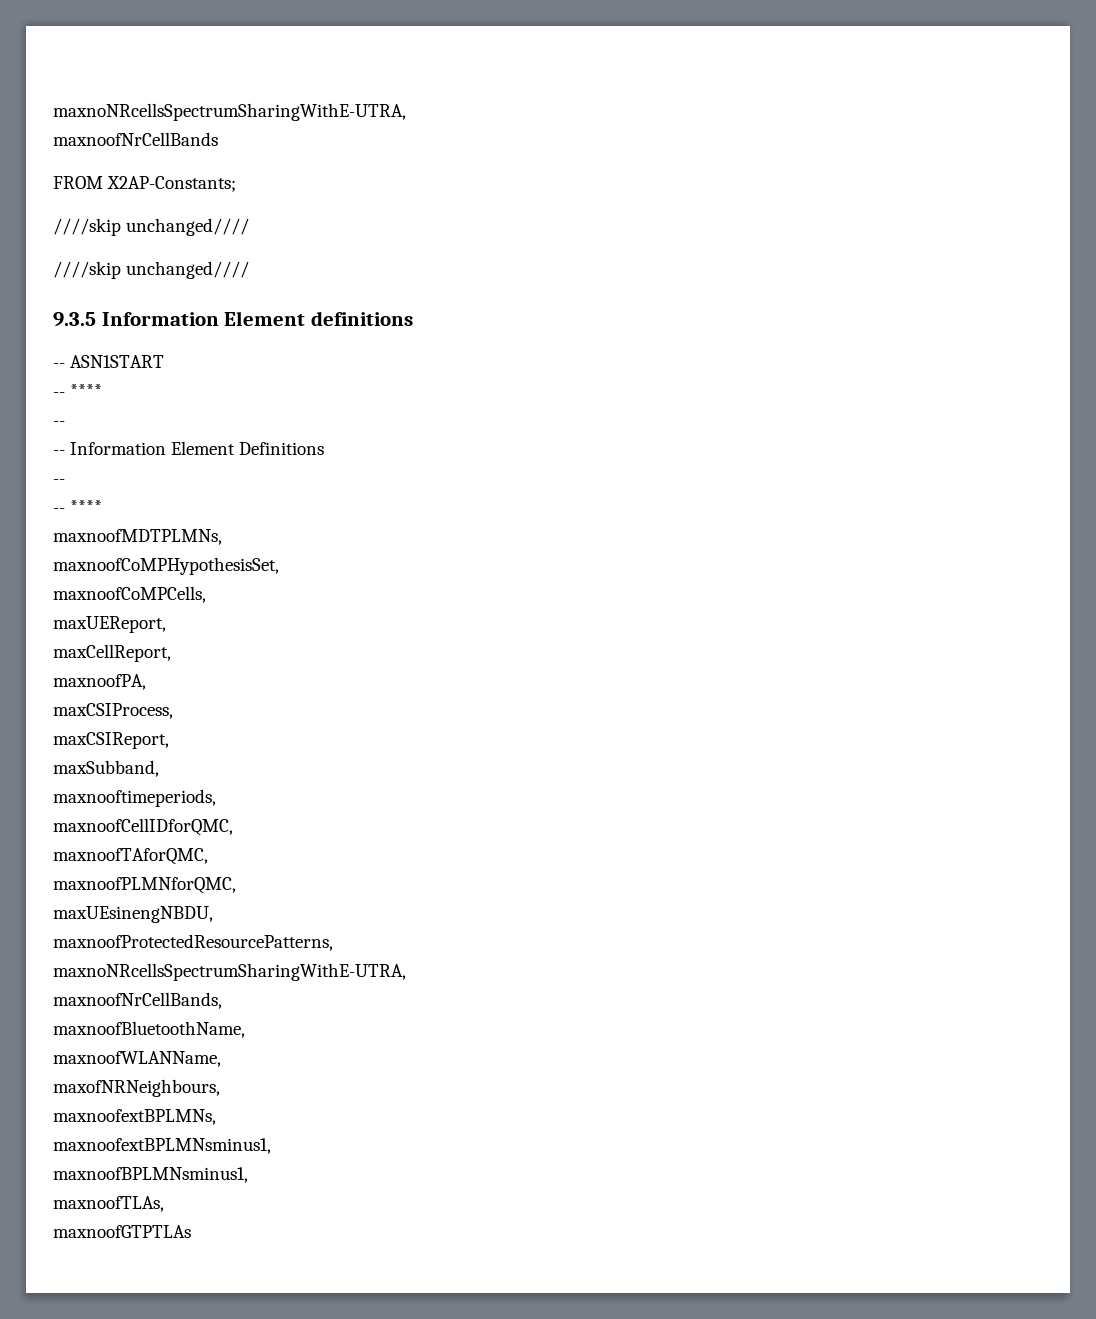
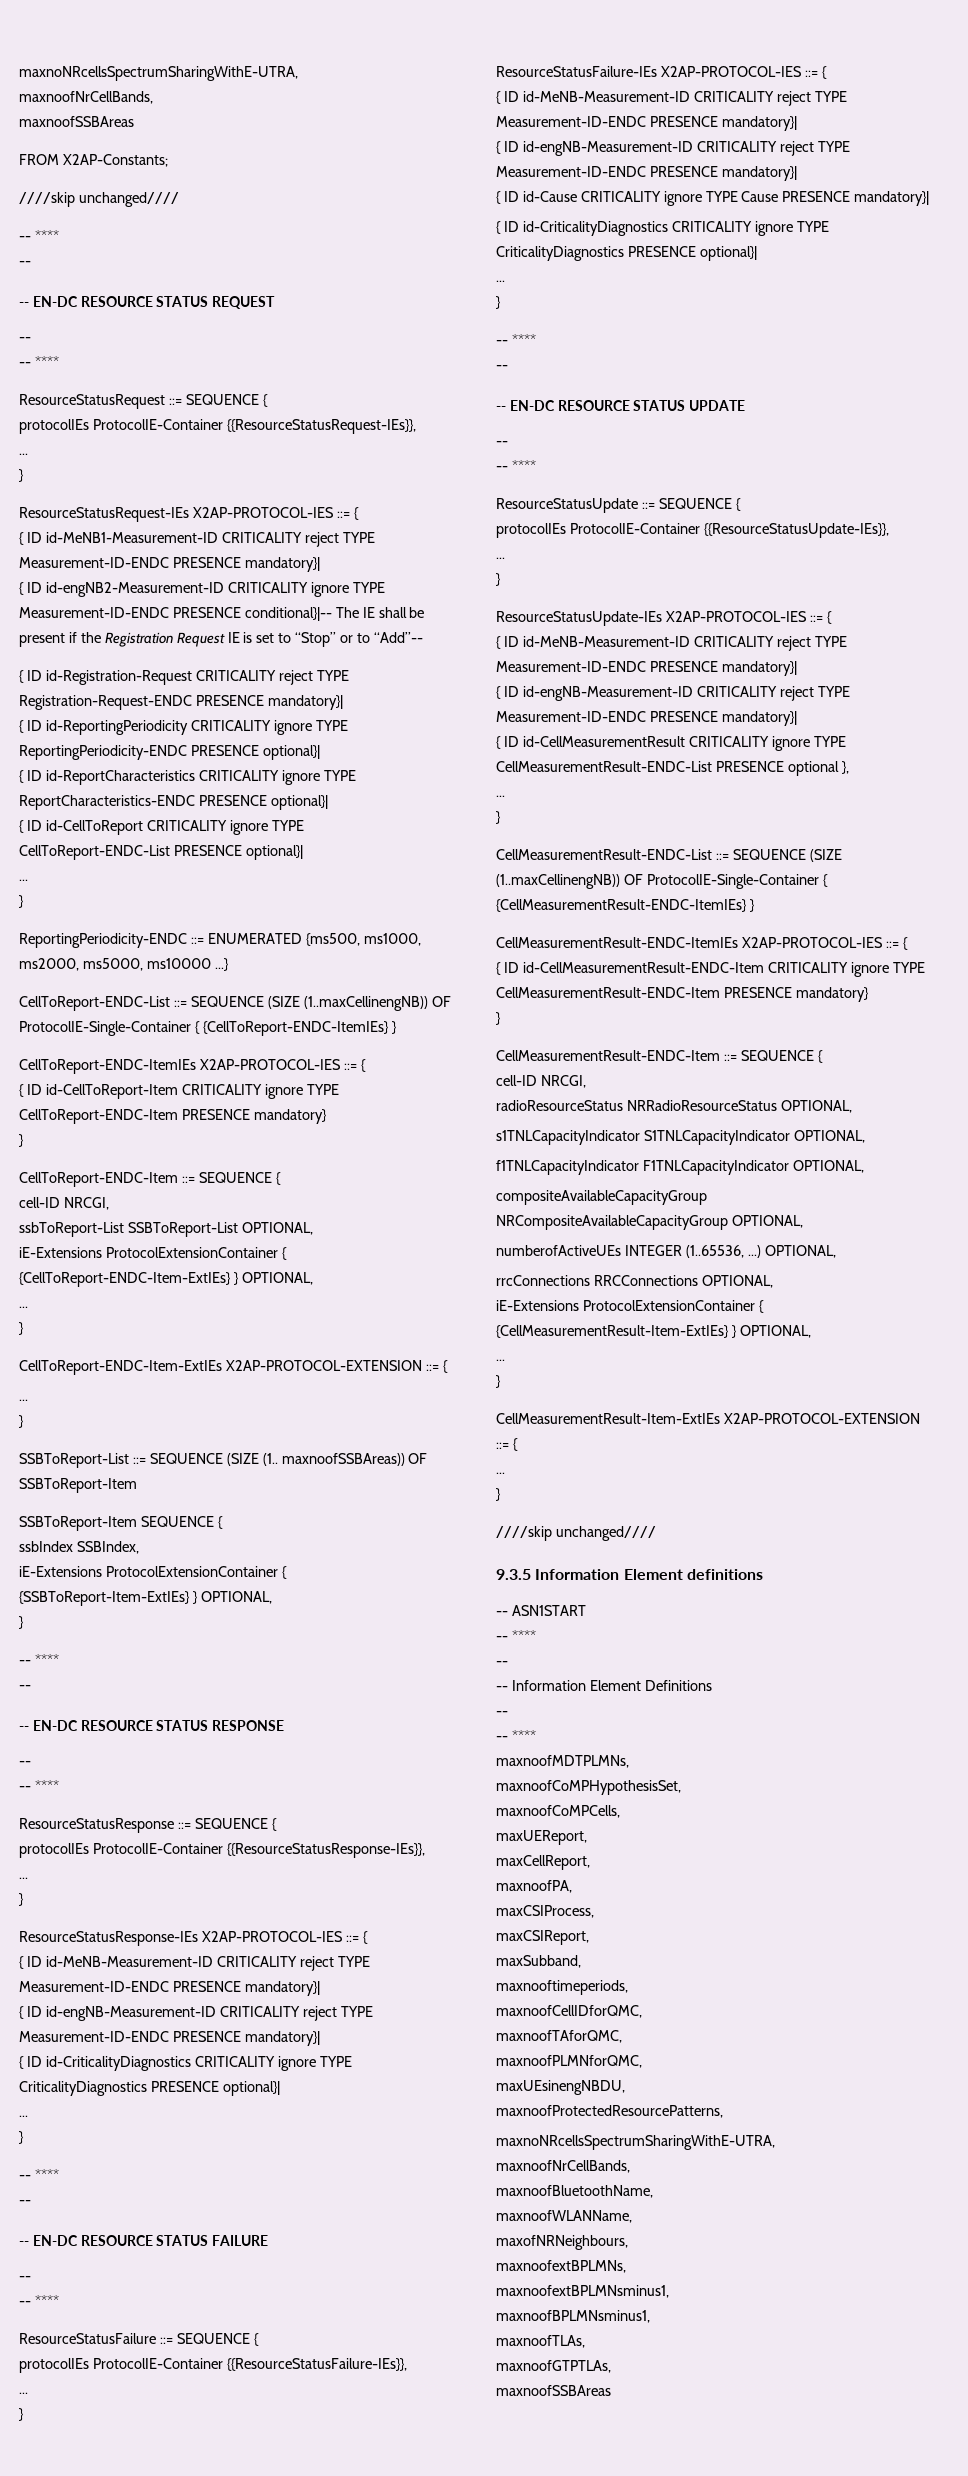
[53,103,406,121] [53,132,218,146] maxnoNRcellsSpectrumSharingWithE-UTRA, // maxnoofNrCellBands -> [19,66,298,81] [19,91,153,104] [19,116,134,127] maxnoNRcellsSpectrumSharingWithE-UTRA, // maxnoofNrCellBands, // maxnoofSSBAreas
(250, 227) none -> [19,230,59,241] [19,261,31,266] [19,296,276,309] [19,337,31,342] [19,356,59,367] [19,394,268,409] [19,419,416,434] [19,453,28,455] [19,469,24,482] [19,507,359,522] [19,532,375,547] [19,557,320,572] [19,582,385,597] [19,607,425,621] [19,632,423,647] [19,670,349,685] [19,695,343,710] [19,720,348,735] [19,745,320,760] [19,770,356,785] [19,795,328,810] [19,820,304,835] [19,845,303,860] [19,879,28,881] [19,895,24,908] [19,933,421,948] [19,958,229,971] [19,996,451,1011] [19,1021,397,1036] [19,1059,366,1074] [19,1084,339,1099] [19,1109,327,1124] [19,1134,24,1147] [19,1172,281,1187] [19,1197,109,1210] [19,1222,313,1237] [19,1247,287,1260] [19,1272,313,1287] [19,1306,28,1308] [19,1322,24,1335] [19,1360,448,1375] [19,1399,28,1401] [19,1415,24,1428] [19,1453,428,1468] [19,1478,137,1493] [19,1516,223,1531] [19,1541,139,1554] [19,1566,287,1579] [19,1591,272,1606] [19,1616,24,1629] [19,1654,59,1665] [19,1685,31,1690] [19,1720,285,1731] [19,1761,31,1766] [19,1780,59,1791] [19,1818,277,1833] [19,1843,425,1858] [19,1877,28,1879] [19,1893,24,1906] [19,1931,368,1946] [19,1956,370,1971] [19,1981,320,1996] [19,2006,373,2021] [19,2031,320,2046] [19,2056,352,2071] [19,2081,280,2096] [19,2115,28,2117] [19,2131,24,2144] [19,2169,59,2180] [19,2200,31,2205] [19,2235,269,2246] [19,2276,31,2281] [19,2295,59,2306] [19,2333,259,2346] [19,2358,407,2373] [19,2392,28,2394] [19,2408,24,2421] [496,66,827,79] [496,91,847,106] [496,116,797,131] [496,141,850,156] [496,166,797,181] [496,191,930,206] [496,221,829,236] [496,246,757,261] [496,280,505,282] [496,296,501,309] [496,334,536,345] [496,365,508,370] [496,400,746,411] [496,441,508,446] [496,460,536,471] [496,498,741,513] [496,523,889,538] [496,557,505,559] [496,573,501,586] [496,611,832,626] [496,636,847,651] [496,661,797,676] [496,686,850,701] [496,711,797,726] [496,736,846,751] [496,761,849,776] [496,795,505,797] [496,811,501,824] [496,849,842,862] [496,874,828,889] [496,899,755,912] [496,937,908,950] [496,962,925,977] [496,987,869,1002] [496,1012,501,1025] [496,1050,823,1063] [496,1075,586,1088] [496,1100,852,1113] [496,1130,865,1145] [496,1160,864,1175] [496,1190,707,1205] [496,1215,803,1230] [496,1245,836,1258] [496,1275,773,1288] [496,1300,764,1313] [496,1325,811,1338] [496,1359,505,1361] [496,1375,501,1388] [496,1413,920,1424] [496,1438,518,1451] [496,1472,505,1474] [496,1488,501,1501] // -- **** // -- // -- EN-DC RESOURCE STATUS REQUEST // -- // -- **** // ResourceStatusRequest ::= SEQUENCE { // protocolIEs ProtocolIE-Container {{ResourceStatusRequest-IEs}}, // ... // } // ResourceStatusRequest-IEs X2AP-PROTOCOL-IES ::= { // { ID id-MeNB1-Measurement-ID CRITICALITY reject TYPE Measurement-ID-ENDC PRESENCE mandatory}| // { ID id-engNB2-Measurement-ID CRITICALITY ignore TYPE Measurement-ID-ENDC PRESENCE conditional}|-- The IE shall be present if the Registration Request IE is set to “Stop” or to “Add”-- // { ID id-Registration-Request CRITICALITY reject TYPE Registration-Request-ENDC PRESENCE mandatory}| // { ID id-ReportingPeriodicity CRITICALITY ignore TYPE ReportingPeriodicity-ENDC PRESENCE optional}| // { ID id-ReportCharacteristics CRITICALITY ignore TYPE ReportCharacteristics-ENDC PRESENCE optional}| // { ID id-CellToReport CRITICALITY ignore TYPE CellToReport-ENDC-List PRESENCE optional}| // ... // } // ReportingPeriodicity-ENDC ::= ENUMERATED {ms500, ms1000, ms2000, ms5000, ms10000 ...} // CellToReport-ENDC-List ::= SEQUENCE (SIZE (1..maxCellinengNB)) OF ProtocolIE-Single-Container { {CellToReport-ENDC-ItemIEs} } // CellToReport-ENDC-ItemIEs X2AP-PROTOCOL-IES ::= { // { ID id-CellToReport-Item CRITICALITY ignore TYPE CellToReport-ENDC-Item PRESENCE mandatory} // } // CellToReport-ENDC-Item ::= SEQUENCE { // cell-ID NRCGI, // ssbToReport-List SSBToReport-List OPTIONAL, // iE-Extensions ProtocolExtensionContainer { {CellToReport-ENDC-Item-ExtIEs} } OPTIONAL, // ... // } // CellToReport-ENDC-Item-ExtIEs X2AP-PROTOCOL-EXTENSION ::= { // ... // } // SSBToReport-List ::= SEQUENCE (SIZE (1.. maxnoofSSBAreas)) OF SSBToReport-Item // SSBToReport-Item SEQUENCE { // ssbIndex SSBIndex, // iE-Extensions ProtocolExtensionContainer { {SSBToReport-Item-ExtIEs} } OPTIONAL, // } // -- **** // -- // -- EN-DC RESOURCE STATUS RESPONSE // -- // -- **** // ResourceStatusResponse ::= SEQUENCE { // protocolIEs ProtocolIE-Container {{ResourceStatusResponse-IEs}}, // ... // } // ResourceStatusResponse-IEs X2AP-PROTOCOL-IES ::= { // { ID id-MeNB-Measurement-ID CRITICALITY reject TYPE Measurement-ID-ENDC PRESENCE mandatory}| // { ID id-engNB-Measurement-ID CRITICALITY reject TYPE Measurement-ID-ENDC PRESENCE mandatory}| // { ID id-CriticalityDiagnostics CRITICALITY ignore TYPE CriticalityDiagnostics PRESENCE optional}| // ... // } // -- **** // -- // -- EN-DC RESOURCE STATUS FAILURE // -- // -- **** // ResourceStatusFailure ::= SEQUENCE { // protocolIEs ProtocolIE-Container {{ResourceStatusFailure-IEs}}, // ... // } // ResourceStatusFailure-IEs X2AP-PROTOCOL-IES ::= { // { ID id-MeNB-Measurement-ID CRITICALITY reject TYPE Measurement-ID-ENDC PRESENCE mandatory}| // { ID id-engNB-Measurement-ID CRITICALITY reject TYPE Measurement-ID-ENDC PRESENCE mandatory}| // { ID id-Cause CRITICALITY ignore TYPE Cause PRESENCE mandatory}| // { ID id-CriticalityDiagnostics CRITICALITY ignore TYPE CriticalityDiagnostics PRESENCE optional}| // ... // } // -- **** // -- // -- EN-DC RESOURCE STATUS UPDATE // -- // -- **** // ResourceStatusUpdate ::= SEQUENCE { // protocolIEs ProtocolIE-Container {{ResourceStatusUpdate-IEs}}, // ... // } // ResourceStatusUpdate-IEs X2AP-PROTOCOL-IES ::= { // { ID id-MeNB-Measurement-ID CRITICALITY reject TYPE Measurement-ID-ENDC PRESENCE mandatory}| // { ID id-engNB-Measurement-ID CRITICALITY reject TYPE Measurement-ID-ENDC PRESENCE mandatory}| // { ID id-CellMeasurementResult CRITICALITY ignore TYPE CellMeasurementResult-ENDC-List PRESENCE optional }, // ... // } // CellMeasurementResult-ENDC-List ::= SEQUENCE (SIZE (1..maxCellinengNB)) OF ProtocolIE-Single-Container { {CellMeasurementResult-ENDC-ItemIEs} } // CellMeasurementResult-ENDC-ItemIEs X2AP-PROTOCOL-IES ::= { // { ID id-CellMeasurementResult-ENDC-Item CRITICALITY ignore TYPE CellMeasurementResult-ENDC-Item PRESENCE mandatory} // } // CellMeasurementResult-ENDC-Item ::= SEQUENCE { // cell-ID NRCGI, // radioResourceStatus NRRadioResourceStatus OPTIONAL, // s1TNLCapacityIndicator S1TNLCapacityIndicator OPTIONAL, // f1TNLCapacityIndicator F1TNLCapacityIndicator OPTIONAL, // compositeAvailableCapacityGroup NRCompositeAvailableCapacityGroup OPTIONAL, // numberofActiveUEs INTEGER (1..65536, ...) OPTIONAL, // rrcConnections RRCConnections OPTIONAL, // iE-Extensions ProtocolExtensionContainer { {CellMeasurementResult-Item-ExtIEs} } OPTIONAL, // ... // } // CellMeasurementResult-Item-ExtIEs X2AP-PROTOCOL-EXTENSION ::= { // ... // }
[53,1225,191,1238] maxnoofGTPTLAs -> [496,2360,611,2373] [496,2385,611,2396] maxnoofGTPTLAs, // maxnoofSSBAreas

